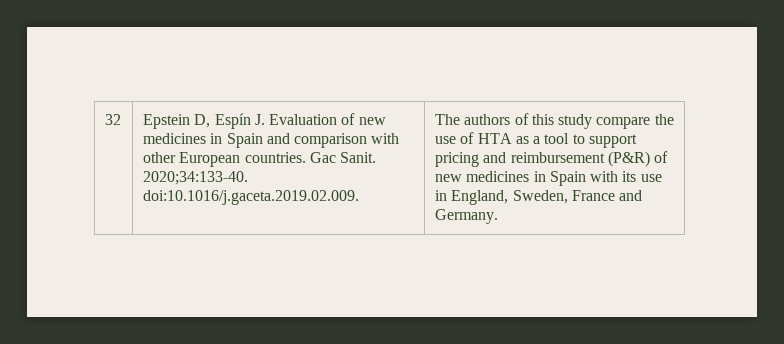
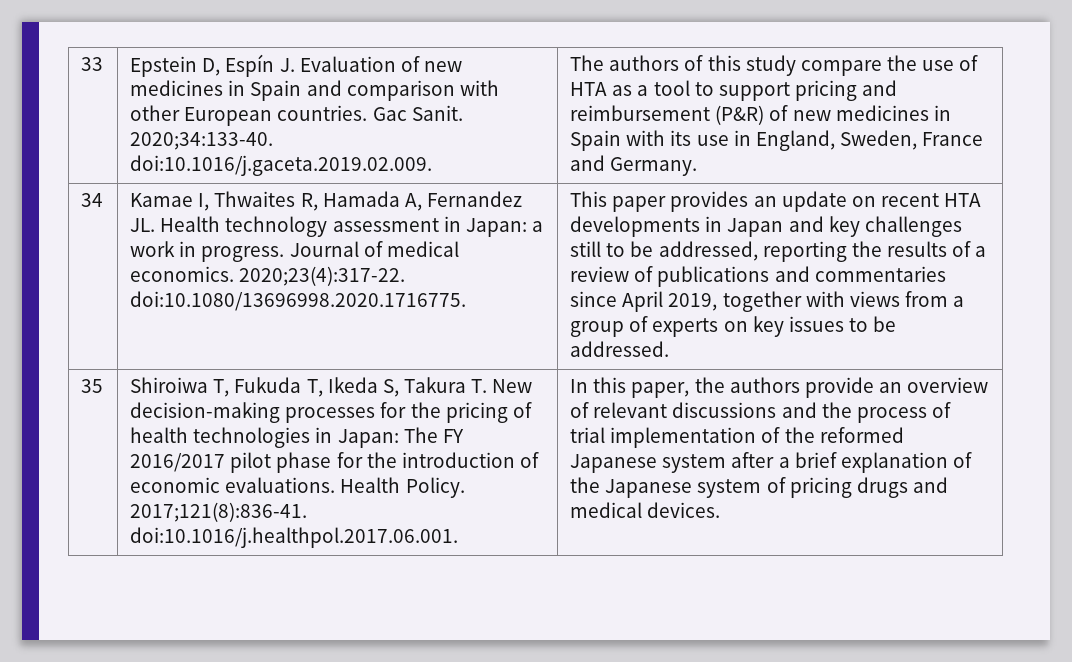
[104,114,121,125] 32 -> [81,57,104,71] 33
(498, 216) none -> [81,193,104,207] [130,191,522,211] [130,216,543,237] [130,241,459,262] [130,266,406,286] [130,291,467,311] [570,191,982,212] [570,216,962,237] [570,241,987,262] [570,266,946,287] [570,291,965,312] [570,316,897,337] [570,341,670,357] [81,379,104,393] [130,377,533,397] [130,402,532,423] [130,427,464,448] [130,452,539,473] [130,477,465,498] [130,502,308,522] [130,527,459,548] [570,377,989,398] [570,402,951,423] [570,427,904,448] [570,452,972,473] [570,477,948,498] [570,502,721,518] // 34 | Kamae I, Thwaites R, Hamada A, Fernandez JL. Health technology assessment in Japan: a work in progress. Journal of medical economics. 2020;23(4):317-22. doi:10.1080/13696998.2020.1716775. | This paper provides an update on recent HTA developments in Japan and key challenges still to be addressed, reporting the results of a review of publications and commentaries since April 2019, together with views from a group of experts on key issues to be addressed. // 35 | Shiroiwa T, Fukuda T, Ikeda S, Takura T. New decision-making processes for the pricing of health technologies in Japan: The FY 2016/2017 pilot phase for the introduction of economic evaluations. Health Policy. 2017;121(8):836-41. doi:10.1016/j.healthpol.2017.06.001. | In this paper, the authors provide an overview of relevant discussions and the process of trial implementation of the reformed Japanese system after a brief explanation of the Japanese system of pricing drugs and medical devices.

